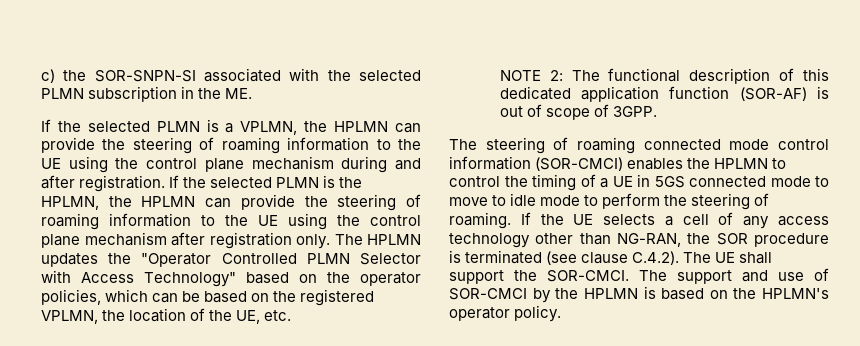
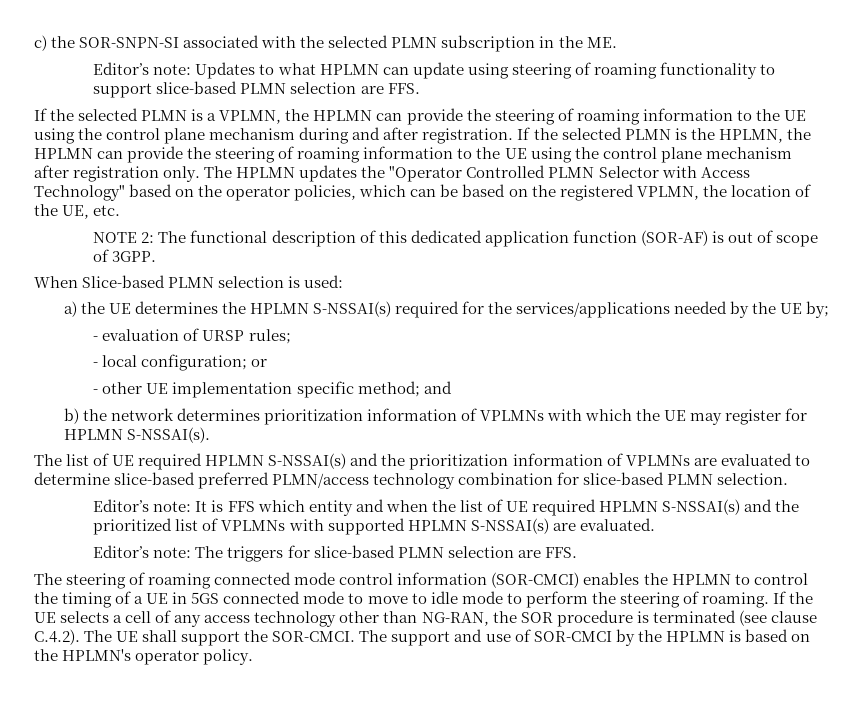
(253, 93) none -> [93,62,775,79] [93,81,420,98] // Editor’s note: Updates to what HPLMN can update using steering of roaming functionality to support slice-based PLMN selection are FFS.
(657, 111) none -> [34,275,344,288] [63,301,830,318] [93,328,291,344] [93,354,268,371] [93,381,452,398] [63,408,808,425] [63,427,210,443] [34,453,810,470] [34,472,789,489] [93,499,800,516] [93,518,655,535] [93,545,577,562] // When Slice-based PLMN selection is used: // a) the UE determines the HPLMN S-NSSAI(s) required for the services/applications needed by the UE by; // - evaluation of URSP rules; // - local configuration; or // - other UE implementation specific method; and // b) the network determines prioritization information of VPLMNs with which the UE may register for HPLMN S-NSSAI(s). // The list of UE required HPLMN S-NSSAI(s) and the prioritization information of VPLMNs are evaluated to determine slice-based preferred PLMN/access technology combination for slice-based PLMN selection. // Editor’s note: It is FFS which entity and when the list of UE required HPLMN S-NSSAI(s) and the prioritized list of VPLMNs with supported HPLMN S-NSSAI(s) are evaluated. // Editor’s note: The triggers for slice-based PLMN selection are FFS.

